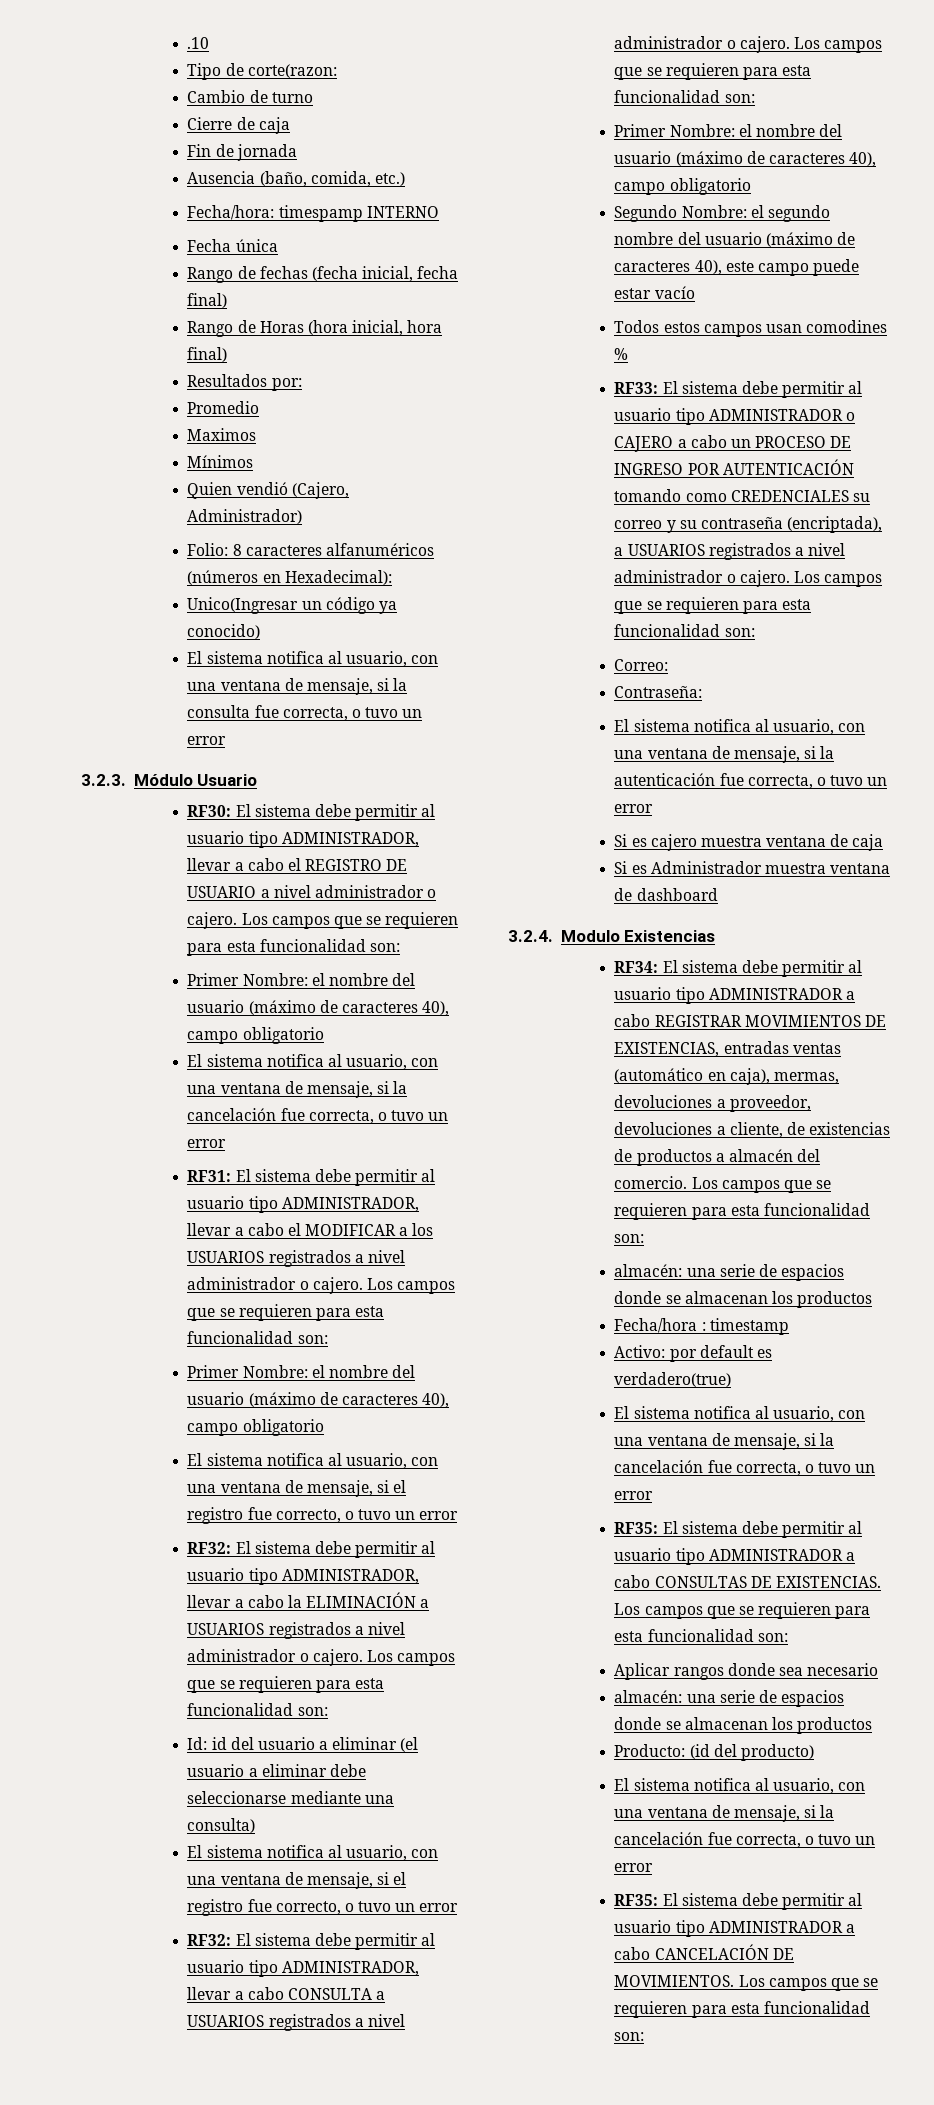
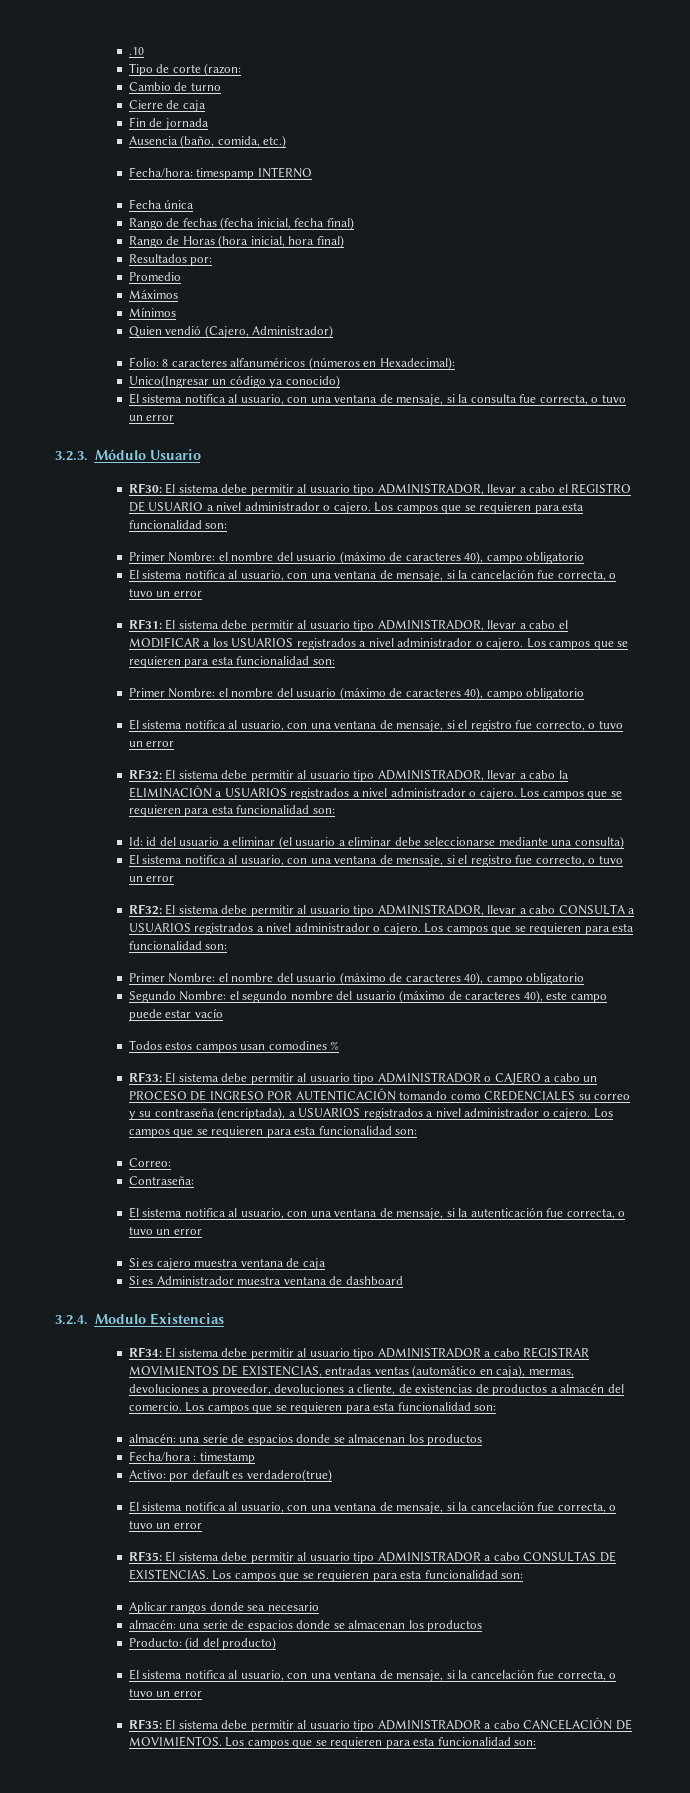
[247,64,337,78] corte(razon: -> [172,63,242,76] corte (razon:
[187,428,257,441] Maximos -> [128,289,178,299] Máximos

